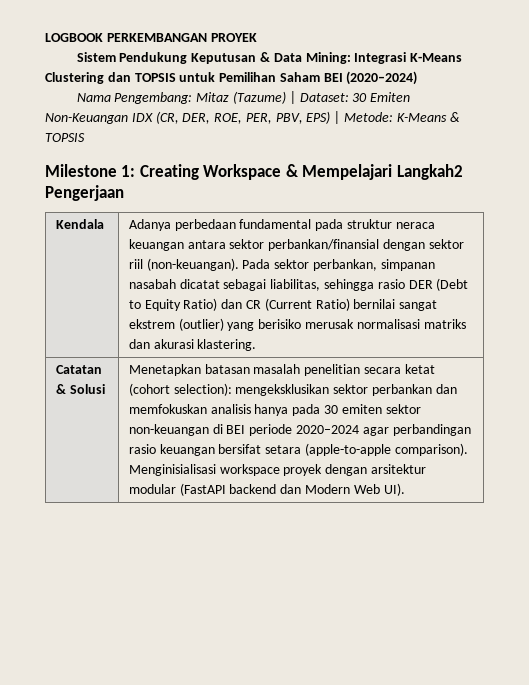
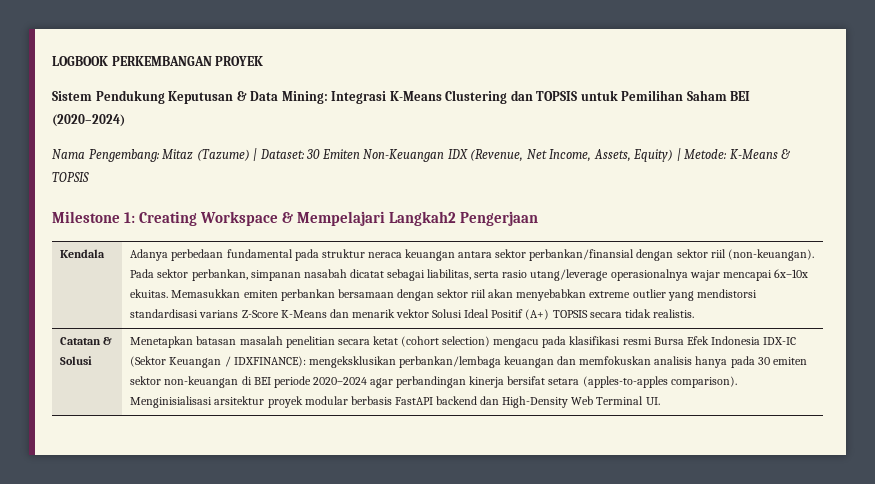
[155,111,331,124] (CR, DER, ROE, PER, PBV, EPS) -> [470,149,674,162] (Revenue, Net Income, Assets, Equity)
[323,278,469,291] [128,298,438,311] [128,318,466,331] [128,339,257,351] sehingga rasio DER (Debt to Equity Ratio) dan CR (Current Ratio) bernilai sangat ekstrem (outlier) yang berisiko merusak normalisasi matriks dan akurasi klastering. -> [474,269,808,281] [130,289,757,301] [130,309,694,320] serta rasio utang/leverage operasionalnya wajar mencapai 6x–10x ekuitas. Memasukkan emiten perbankan bersamaan dengan sektor riil akan menyebabkan extreme outlier yang mendistorsi standardisasi varians Z-Score K-Means dan menarik vektor Solusi Ideal Positif (A+) TOPSIS secara tidak realistis.
[173,383,432,396] selection): mengeksklusikan sektor perbankan -> [442,336,796,348] [130,356,555,368] selection) mengacu pada klasifikasi resmi Bursa Efek Indonesia IDX-IC (Sektor Keuangan / IDXFINANCE): mengeksklusikan perbankan/lembaga keuangan
[128,444,215,456] rasio keuangan -> [469,376,505,388] kinerja
[304,443,391,456] (apple-to-apple -> [582,376,668,388] (apples-to-apples
[219,464,426,476] [128,483,405,496] workspace proyek dengan arsitektur modular (FastAPI backend dan Modern Web UI). -> [214,396,660,408] arsitektur proyek modular berbasis FastAPI backend dan High-Density Web Terminal UI.

